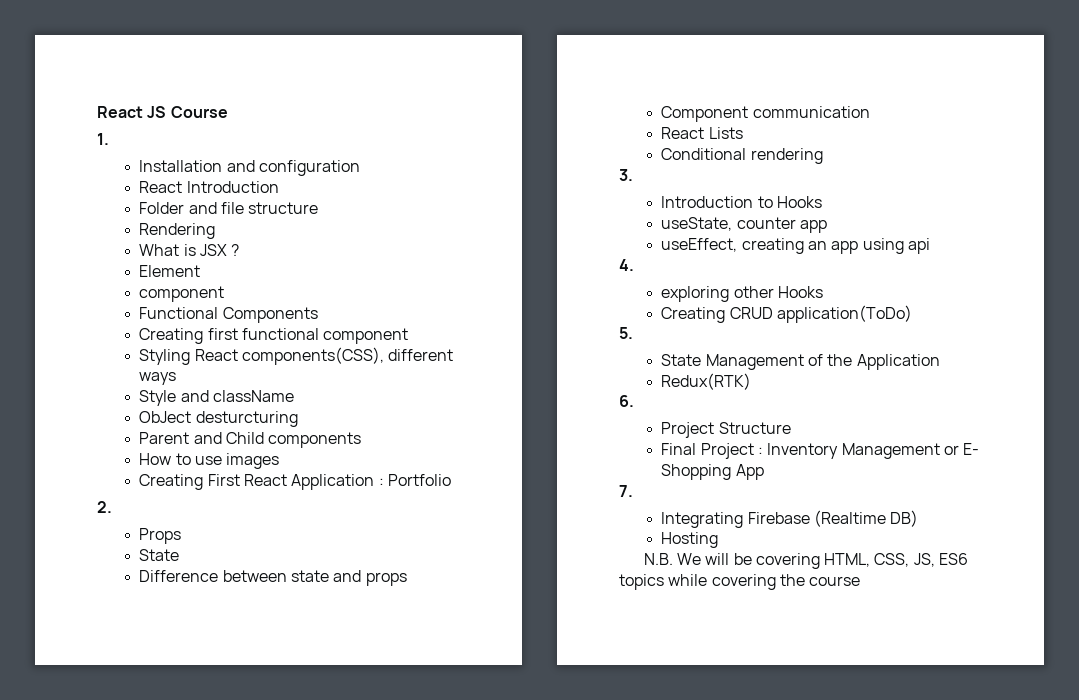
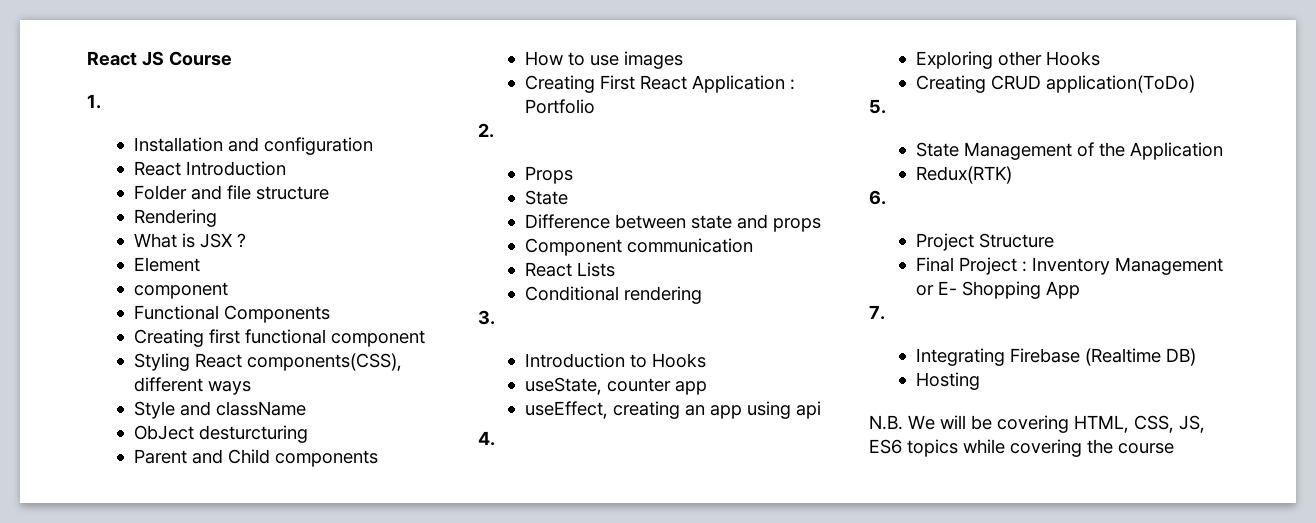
[661,286,730,302] exploring -> [915,51,993,69] Exploring

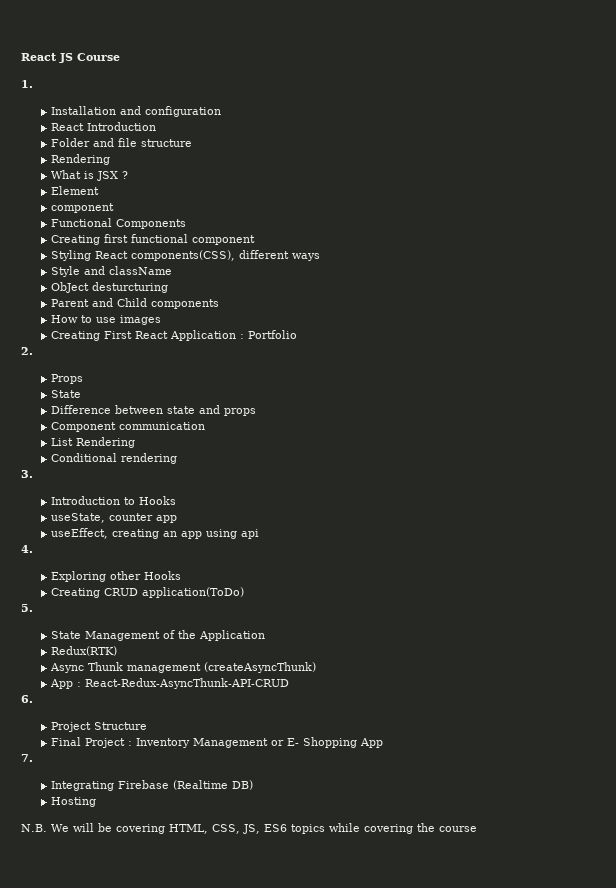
[524,262,615,277] React Lists -> [51,437,136,448] List Rendering
(1012, 175) none -> [50,662,317,673] [50,678,290,689] // Async Thunk management (createAsyncThunk) // App : React-Redux-AsyncThunk-API-CRUD

